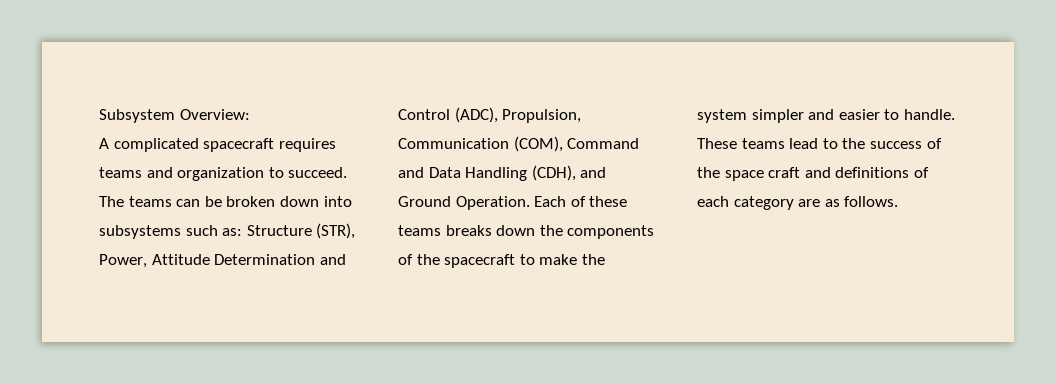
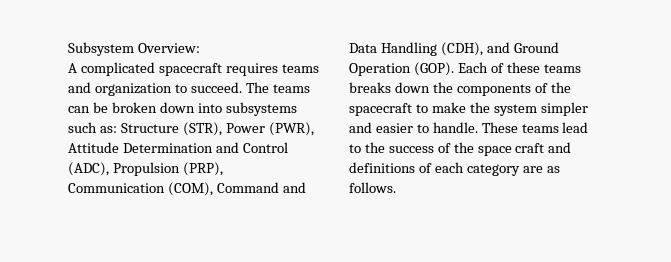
[99,254,147,268] Power, -> [225,122,314,136] Power (PWR),
[502,109,582,123] Propulsion, -> [112,162,223,176] Propulsion (PRP),
[455,196,530,210] Operation. -> [349,62,454,76] Operation (GOP).

